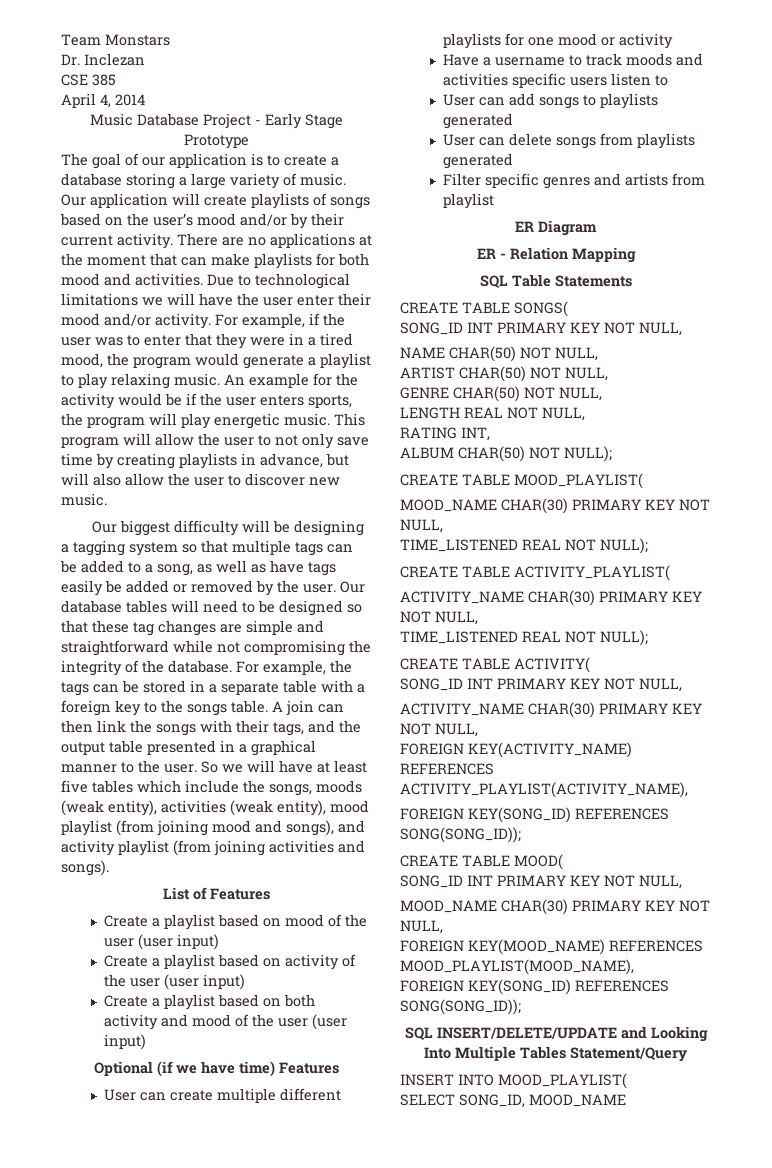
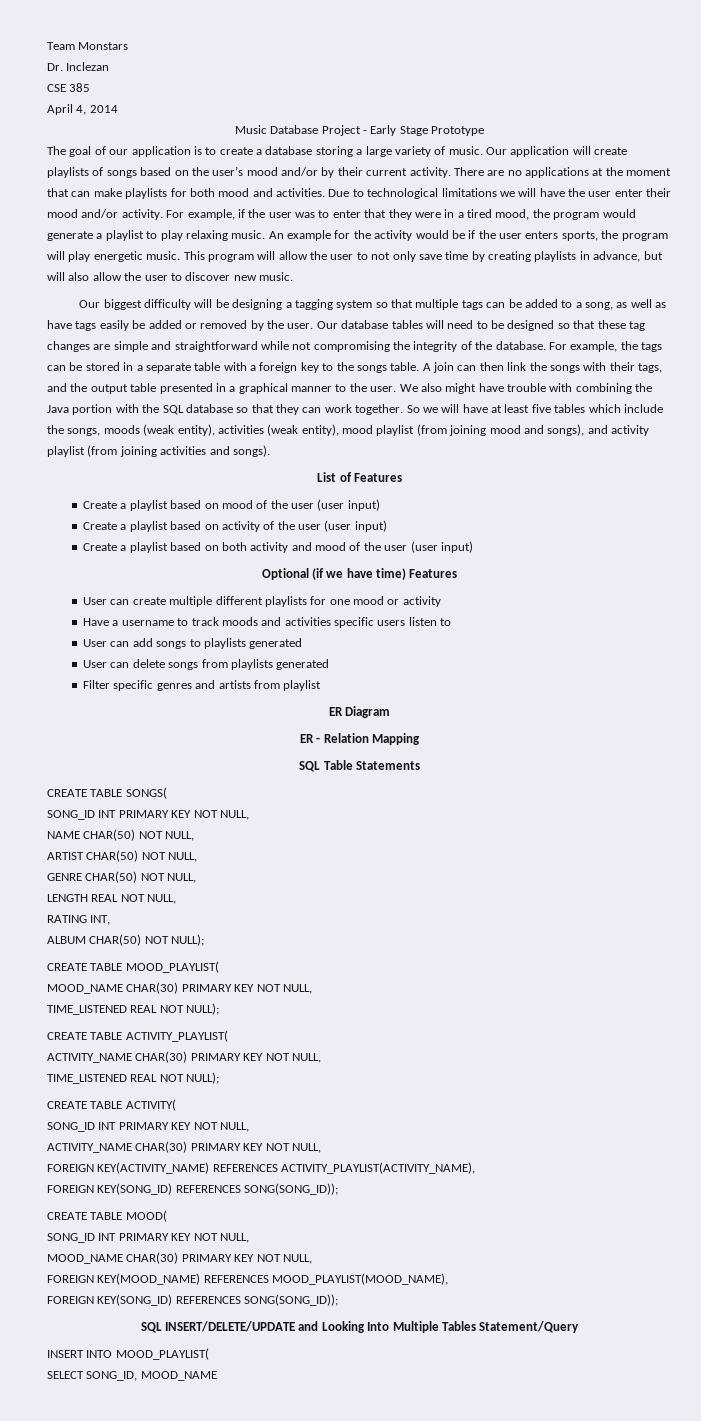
(197, 768) none -> [399,383,653,394] [47,404,404,415] We also might have trouble with combining the Java portion with the SQL database so that they can work together.

